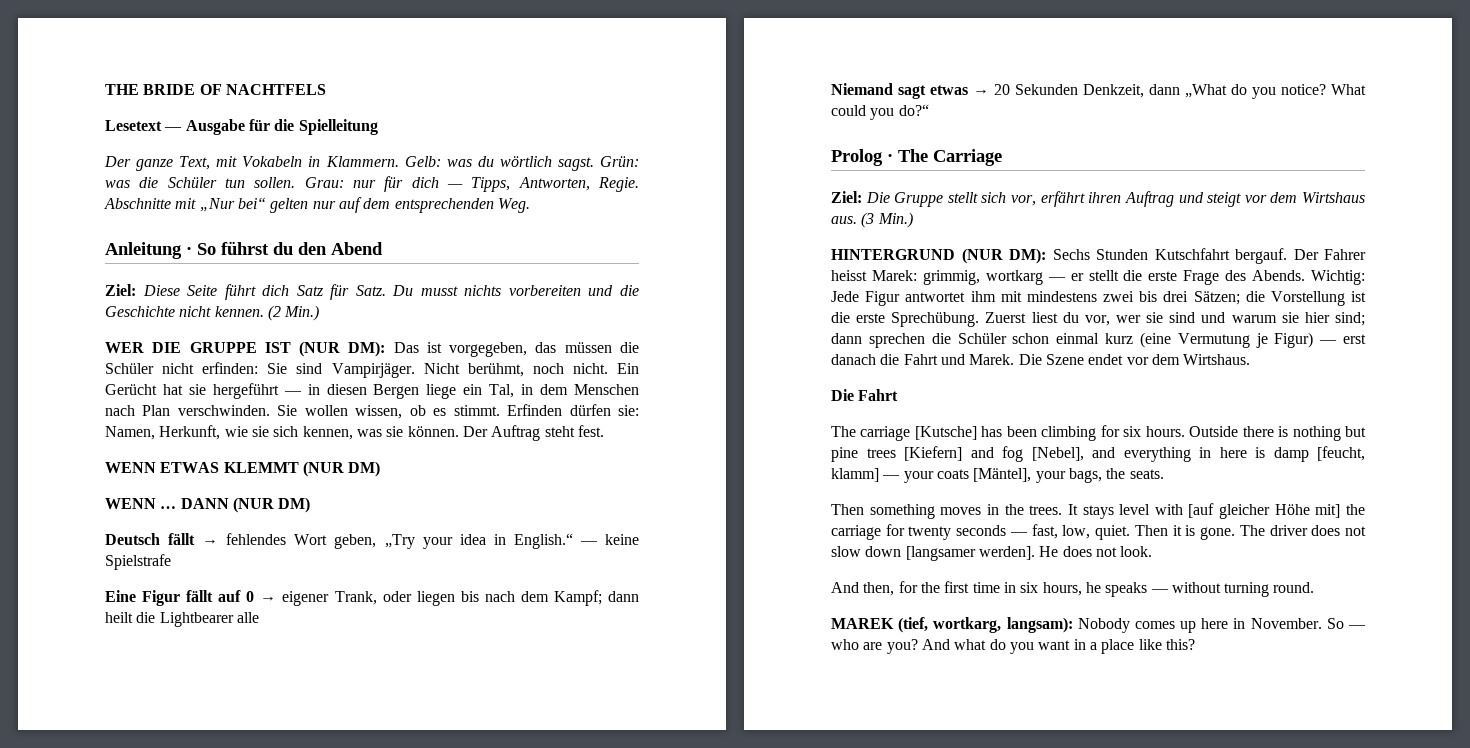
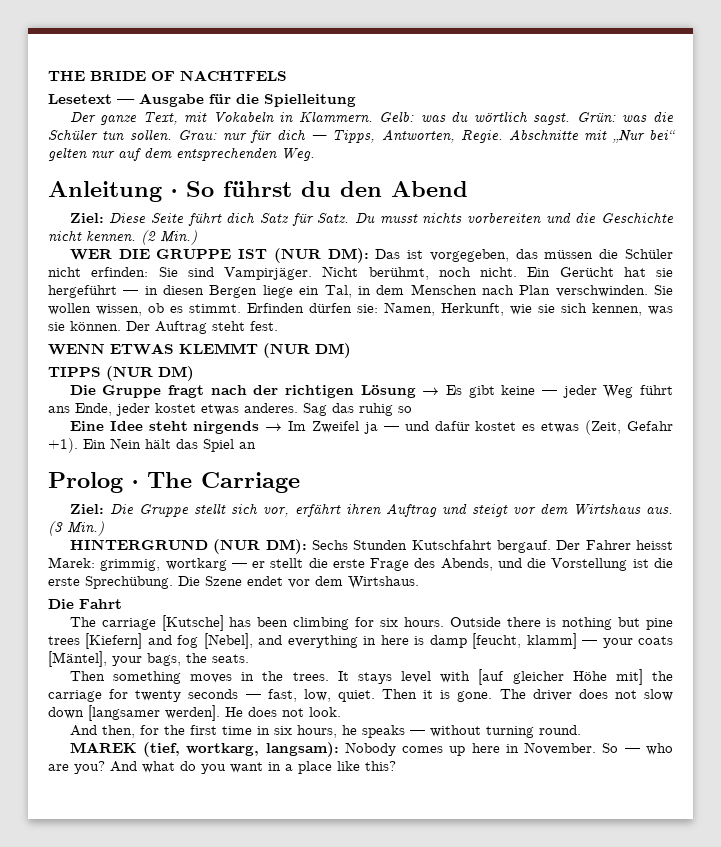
[105,497,311,513] [105,533,639,549] [105,554,171,570] [105,590,639,606] [105,612,259,627] [831,83,1366,99] [831,104,929,120] WENN … DANN (NUR DM) // Deutsch fällt → fehlendes Wort geben, „Try your idea in English.“ — keine Spielstrafe // Eine Figur fällt auf 0 → eigener Trank, oder liegen bis nach dem Kampf; dann heilt die Lightbearer alle // Niemand sagt etwas → 20 Sekunden Denkzeit, dann „What do you notice? What could you do?“ -> [48,366,194,381] [69,385,673,398] [48,403,412,416] [69,420,673,435] [48,438,256,453] TIPPS (NUR DM) // Die Gruppe fragt nach der richtigen Lösung → Es gibt keine — jeder Weg führt ans Ende, jeder kostet etwas anderes. Sag das ruhig so // Eine Idee steht nirgends → Im Zweifel ja — und dafür kostet es etwas (Zeit, Gefahr +1). Ein Nein hält das Spiel an
[1252,270,1365,285] [831,291,1240,306] Abends. Wichtig: Jede Figur antwortet ihm mit mindestens zwei bis drei Sätzen; -> [440,558,522,571] Abends, und
[985,312,1366,326] [831,332,1366,348] [831,354,1015,365] Zuerst liest du vor, wer sie sind und warum sie hier sind; dann sprechen die Schüler schon einmal kurz (eine Vermutung je Figur) — erst danach die Fahrt und Marek. -> (173, 582) none

